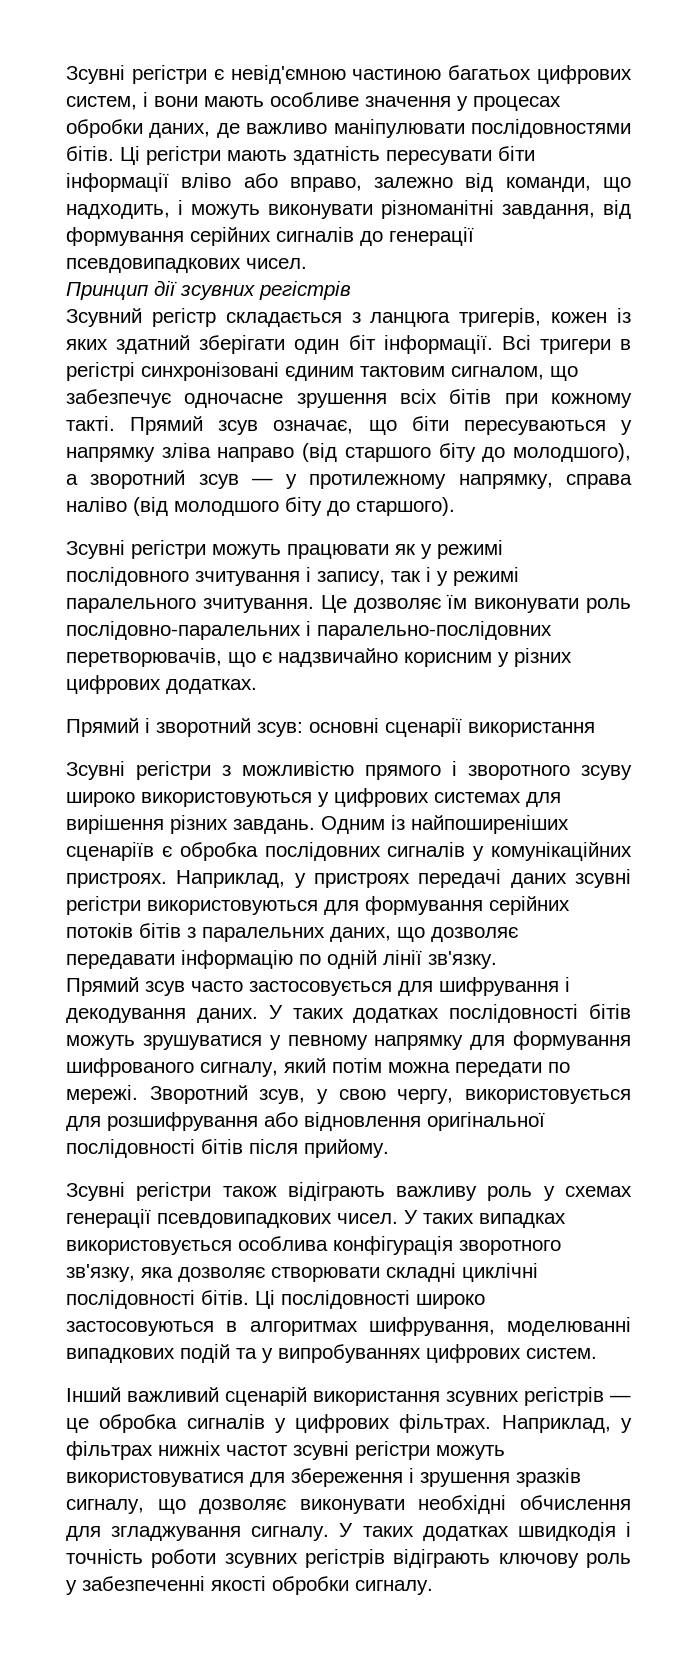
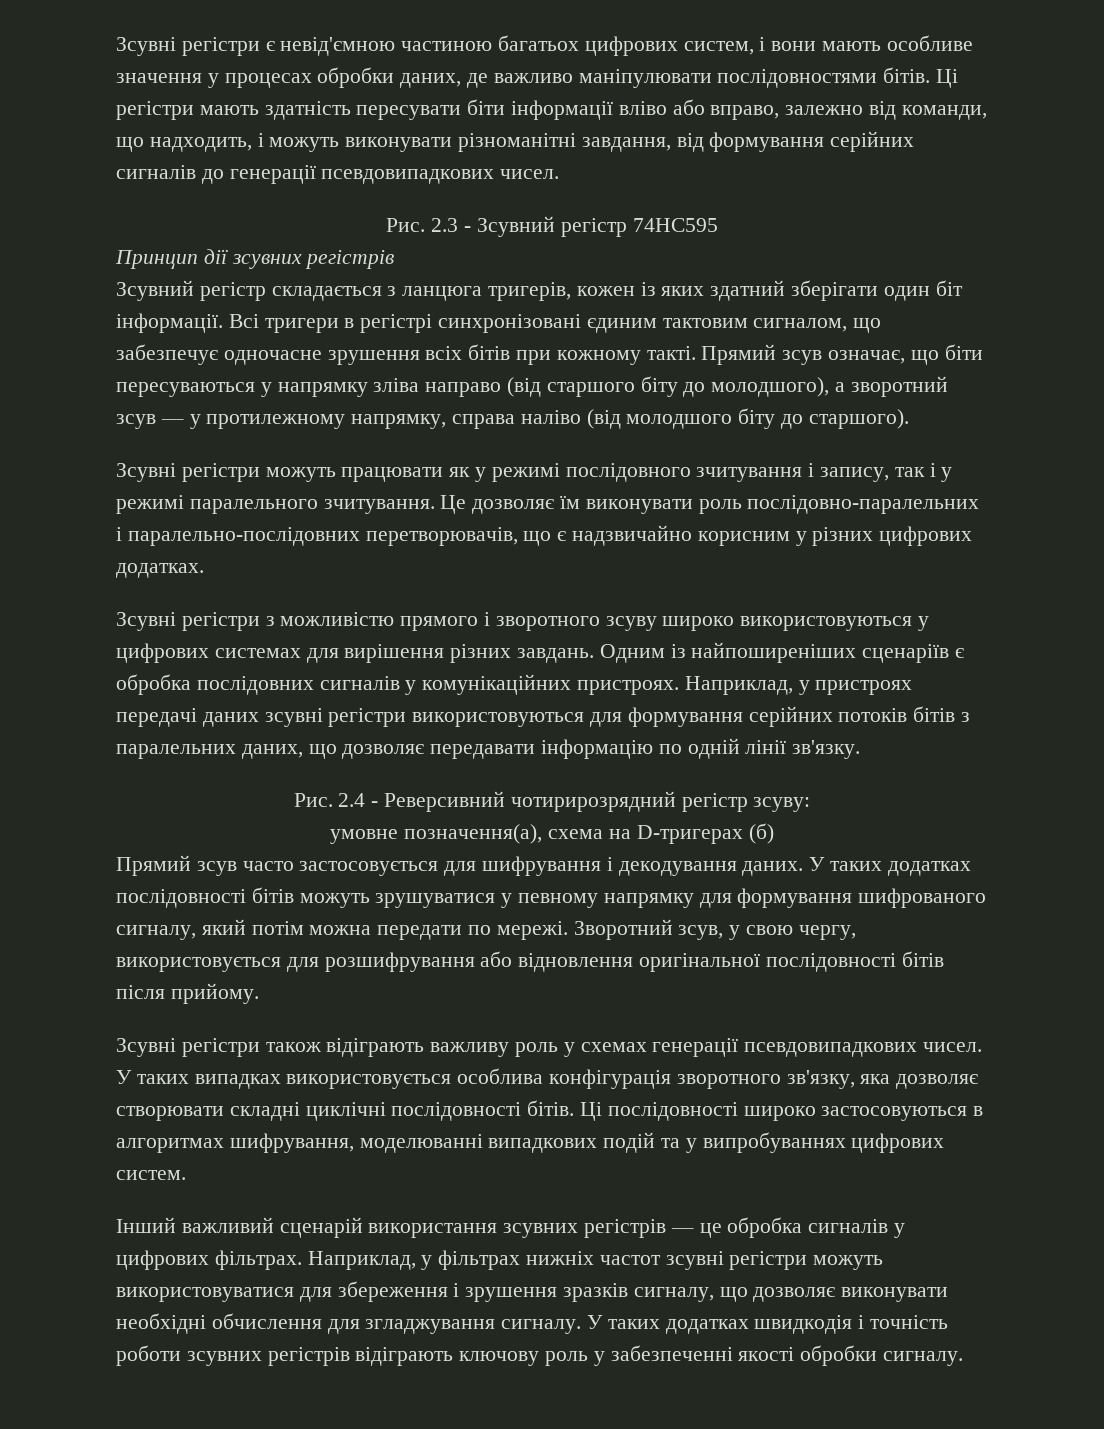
(307, 263) none -> [386,216,718,237] // Рис. 2.3 - Зсувний регістр 74HC595
[66,718,595,737] // Прямий і зворотний зсув: основні сценарії використання -> (204, 570) none
(497, 960) none -> [293,791,811,812] [330,823,774,844] // Рис. 2.4 - Реверсивний чотирирозрядний регістр зсуву: // умовне позначення(а), схема на D-тригерах (б)

